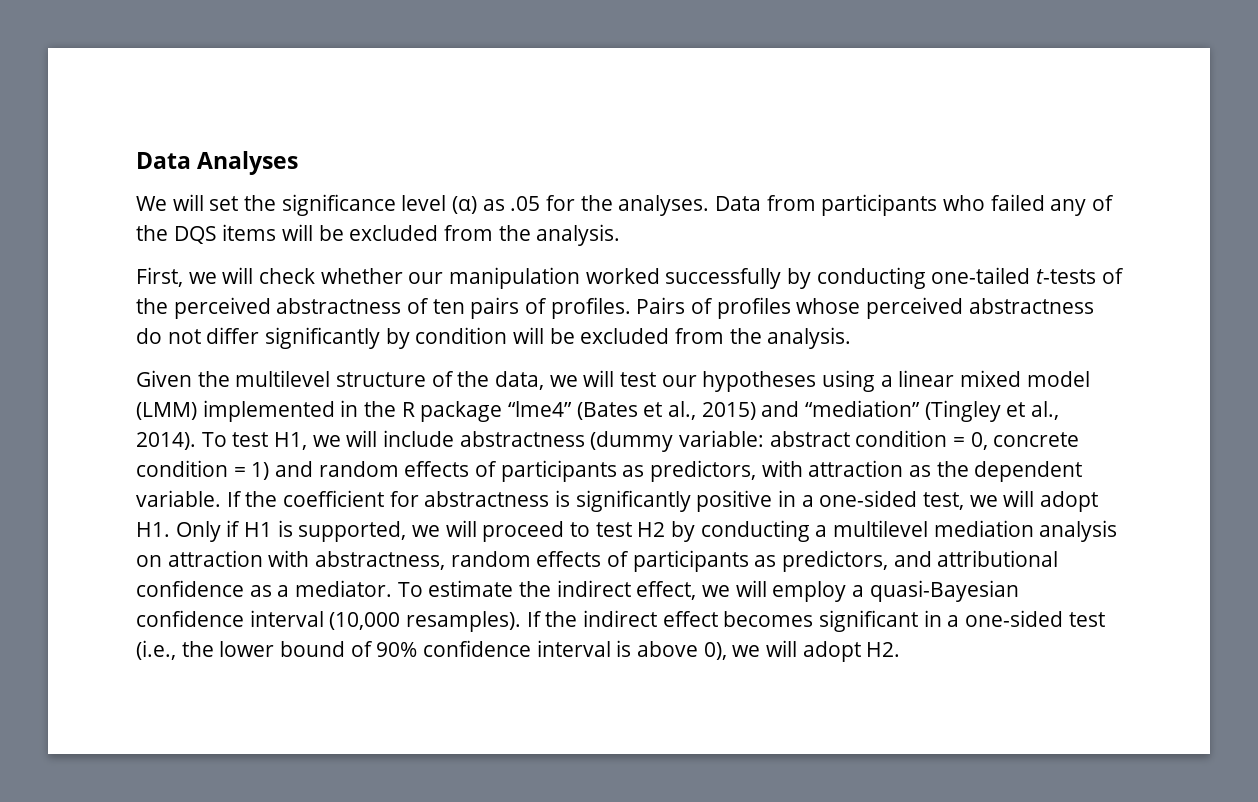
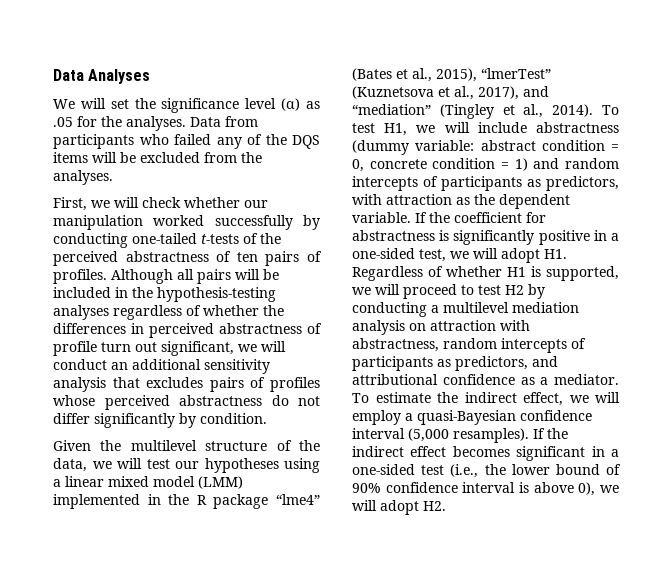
[536,224,621,246] analysis. -> [53,170,113,185] analyses.
[636,297,686,314] Pairs -> [111,269,279,284] [53,287,276,302] [53,305,284,320] [53,323,322,338] [53,341,286,356] [53,359,270,374] [53,377,244,392] Although all pairs will be included in the hypothesis-testing analyses regardless of whether the differences in perceived abstractness of profile turn out significant, we will conduct an additional sensitivity analysis that excludes pairs
[415,327,852,349] condition will be excluded from the analysis. -> [200,413,267,424] condition.
[701,402,756,420] 2015) -> [436,68,551,82] [352,86,519,100] 2015), “lmerTest” (Kuznetsova et al., 2017),
[404,461,470,477] effects -> [352,176,418,191] intercepts
[175,520,241,542] Only if -> [352,266,502,281] Regardless of whether
[536,551,602,567] effects -> [501,338,567,353] intercepts
[329,612,401,630] (10,000 -> [408,428,449,442] (5,000

